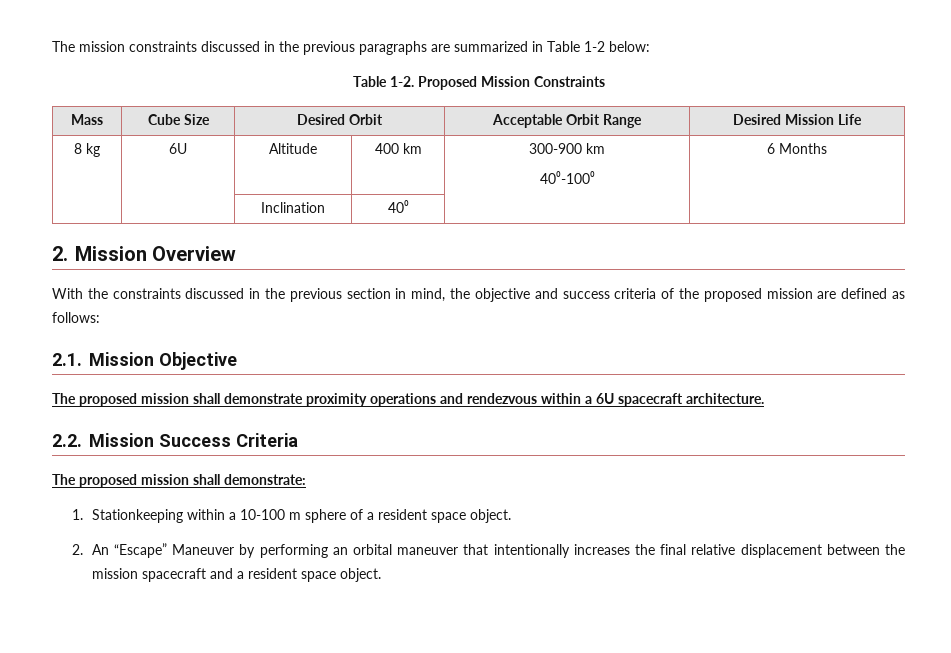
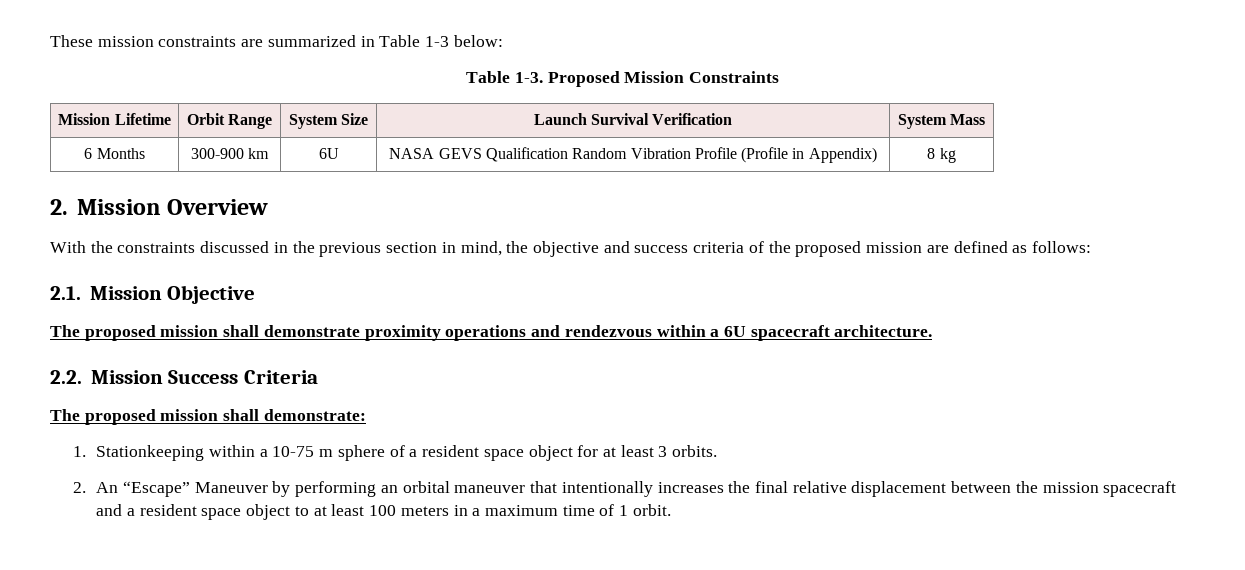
[52,41,75,52] The -> [50,35,93,47] These
[201,41,427,55] discussed in the previous paragraphs -> (237, 41) none
[584,41,605,52] 1-2 -> [425,36,450,47] 1-3
[389,76,414,87] 1-2. -> [514,72,543,83] 1-3.
[71,114,103,125] [147,114,210,125] [297,114,383,125] [492,114,642,128] [733,114,862,125] [74,143,100,157] [169,143,187,154] [269,143,317,154] [374,143,422,154] [529,143,605,154] [539,171,595,184] [767,143,827,154] [261,202,325,213] [387,200,409,213] Mass | Cube Size | Desired Orbit | Acceptable Orbit Range | Desired Mission Life // 8 kg | 6U | Altitude | 400 km | 300-900 km // 40⁰-100⁰ | 6 Months // | | Inclination | 40⁰ | | -> [58,113,171,125] [186,113,273,129] [288,113,369,129] [533,113,733,125] [897,114,986,129] [84,148,145,159] [190,148,270,159] [318,148,339,159] [389,147,877,163] [927,148,956,163] Mission Lifetime | Orbit Range | System Size | Launch Survival Verification | System Mass // 6 Months | 300-900 km | 6U | NASA GEVS Qualification Random Vibration Profile (Profile in Appendix) | 8 kg
[239,509,285,520] 10-100 -> [272,446,315,457] 10-75
[469,509,511,523] object. -> [528,445,718,461] object for at least 3 orbits.
[339,568,381,582] object. -> [246,504,671,520] object to at least 100 meters in a maximum time of 1 orbit.

